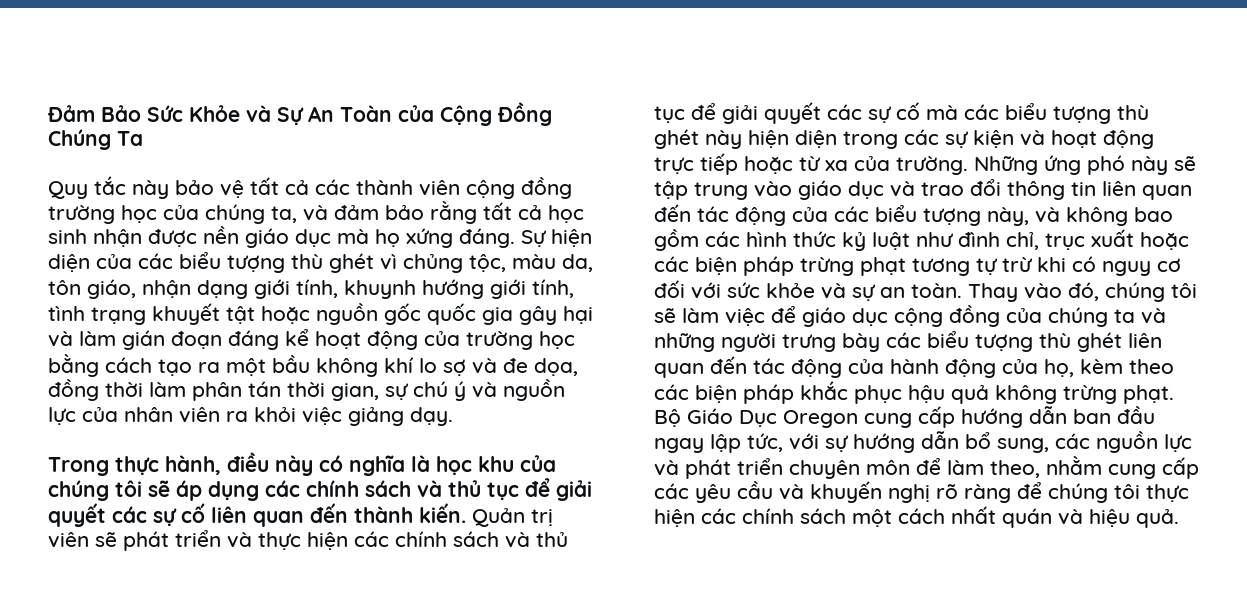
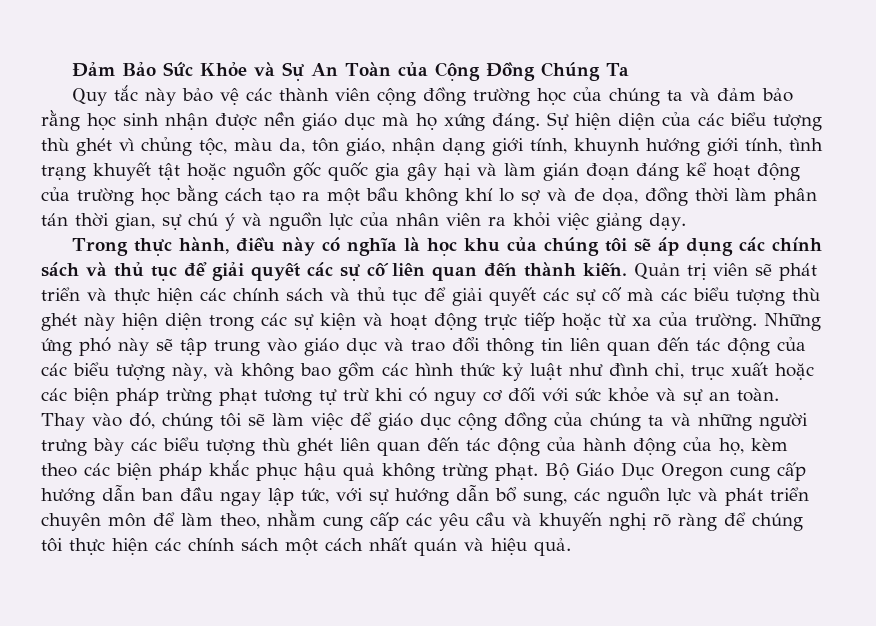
[250,177,309,195] tất cả -> (239, 97) none
[271,206,297,223] ta, -> [666,90,683,101] ta
[483,202,542,220] tất cả -> (80, 120) none

